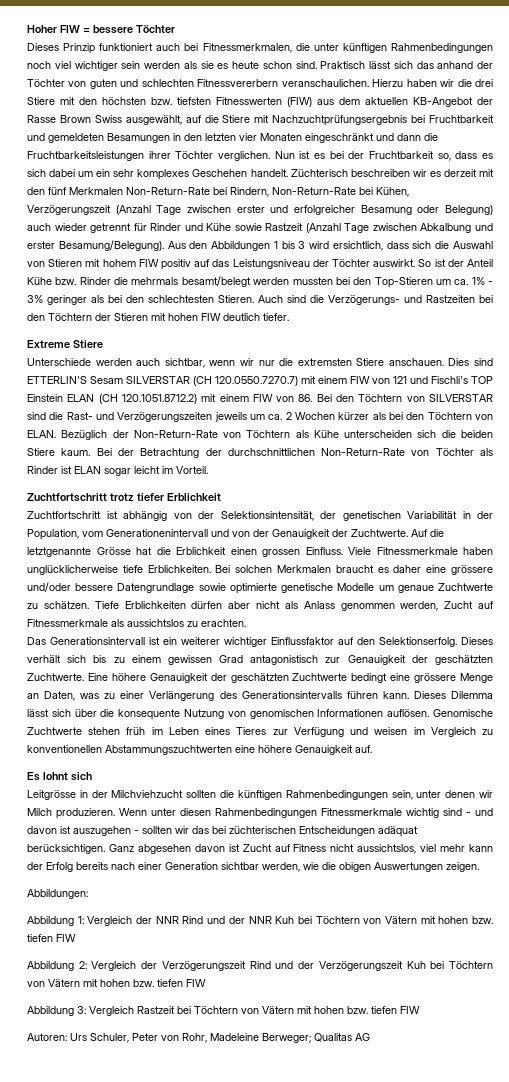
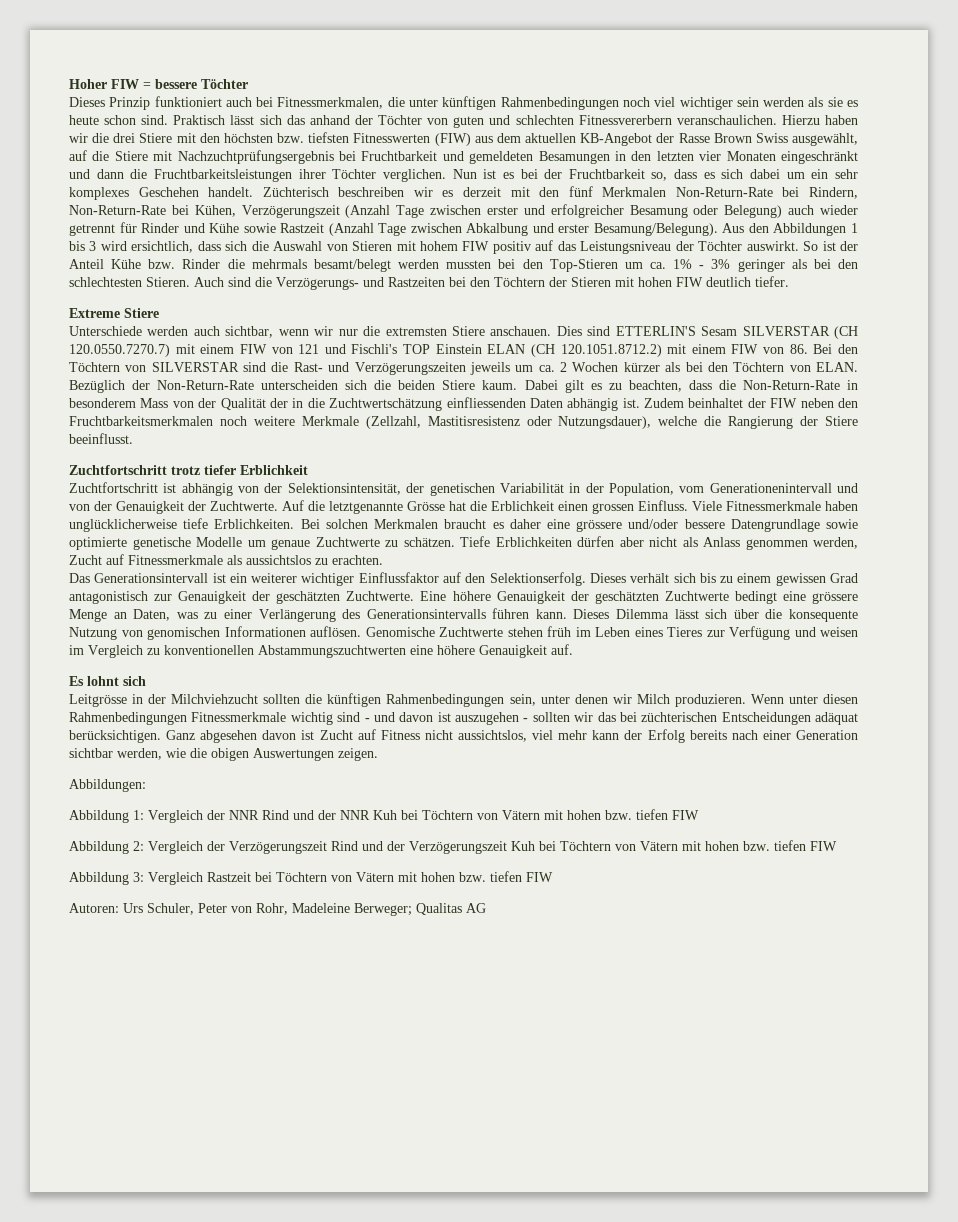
[223,430,339,438] von Töchtern als Kühe -> (255, 385) none
[96,448,494,458] [27,466,208,476] Bei der Betrachtung der durchschnittlichen Non-Return-Rate von Töchter als Rinder ist ELAN sogar leicht im Vorteil. -> [524,380,858,393] [69,397,859,411] [69,416,858,429] [69,433,133,444] Dabei gilt es zu beachten, dass die Non-Return-Rate in besonderem Mass von der Qualität der in die Zuchtwertschätzung einfliessenden Daten abhängig ist. Zudem beinhaltet der FIW neben den Fruchtbarkeitsmerkmalen noch weitere Merkmale (Zellzahl, Mastitisresistenz oder Nutzungsdauer), welche die Rangierung der Stiere beeinflusst.

